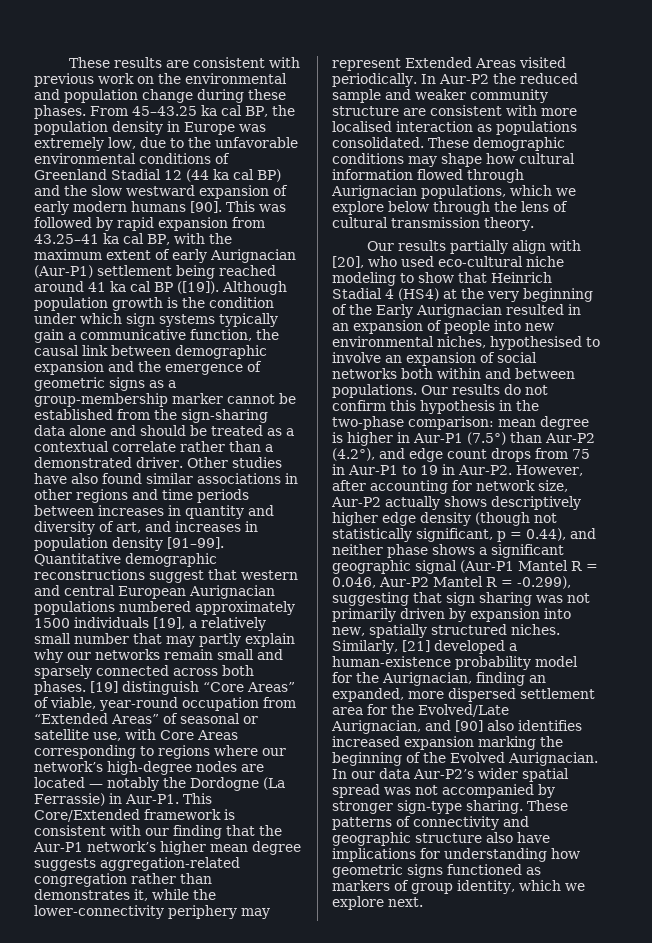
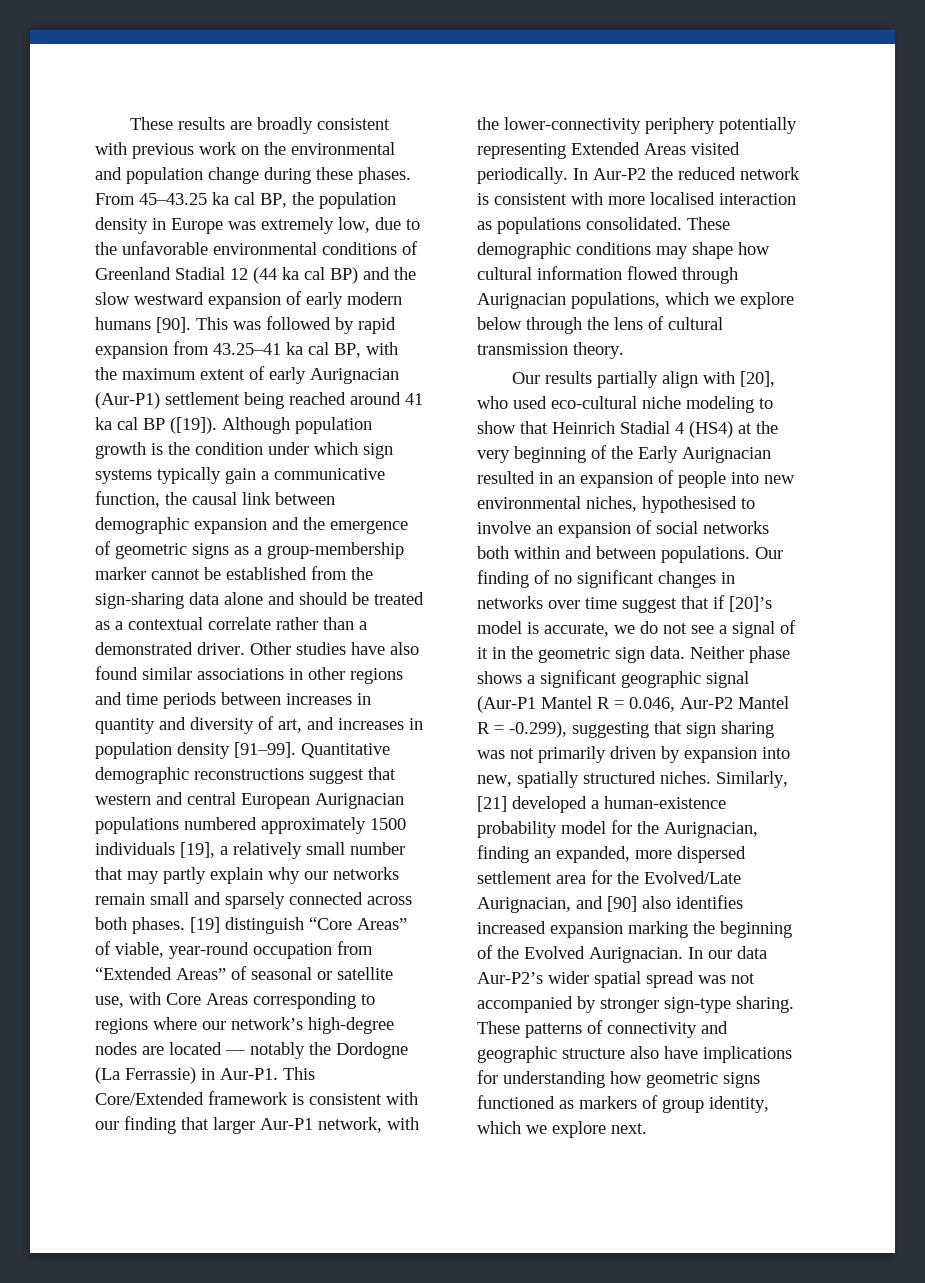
(189, 64) none -> [256,117,313,134] broadly
[259,825,282,836] [33,841,301,855] [34,857,240,871] [34,873,212,887] [34,889,189,901] the Aur-P1 network’s higher mean degree suggests aggregation-related congregation rather than demonstrates it, while -> [213,1117,419,1134] larger Aur-P1 network, with
[241,908,270,919] [332,58,401,71] may represent -> [719,117,797,134] [477,143,566,159] potentially representing
[332,89,548,103] [332,106,426,116] sample and weaker community structure are -> [740,167,800,180] [477,193,489,205] network is
[452,384,548,395] [332,400,539,414] [332,416,589,430] [332,432,595,446] [332,448,590,462] [332,464,583,476] [332,480,568,494] [331,496,581,510] [332,512,557,526] [332,528,596,542] [332,544,383,555] results do not confirm this hypothesis in the two-phase comparison: mean degree is higher in Aur-P1 (7.5°) than Aur-P2 (4.2°), and edge count drops from 75 in Aur-P1 to 19 in Aur-P2. However, after accounting for network size, Aur-P2 actually shows descriptively higher edge density (though not statistically significant, p = 0.44), and neither -> [477,570,735,588] [477,595,772,613] [477,620,796,638] [477,646,744,663] finding of no significant changes in networks over time suggest that if [20]’s model is accurate, we do not see a signal of it in the geometric sign data. Neither

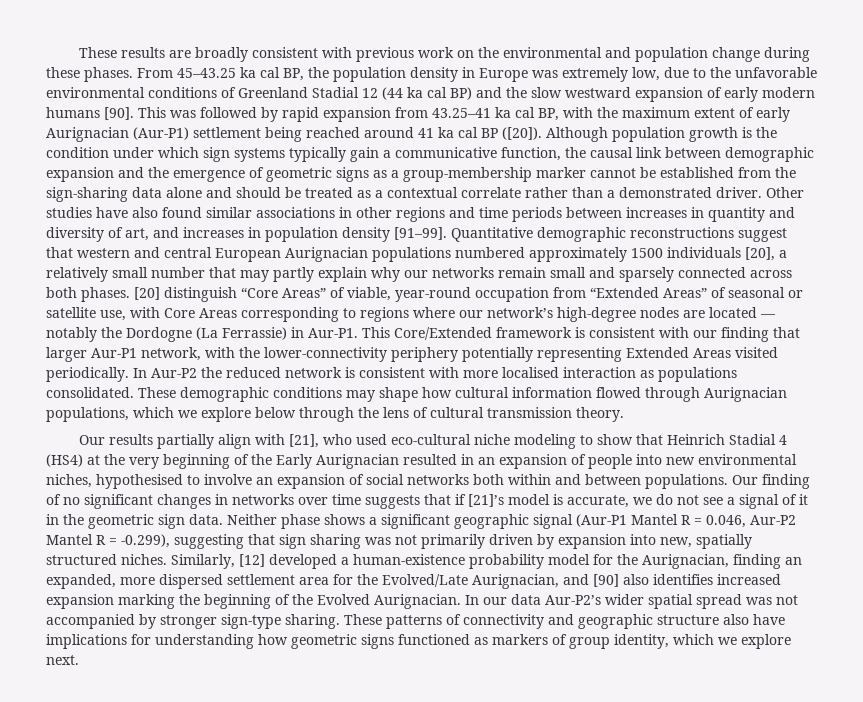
[170,417,217,434] ([19]). -> [502,127,542,140] ([20]).
[180,842,215,858] [19], -> [745,247,775,261] [20],
[190,917,220,933] [19] -> [134,287,160,300] [20]
[739,371,775,387] [20], -> [289,434,320,448] [21],
[622,598,677,613] suggest -> [365,495,420,509] suggests
[729,596,772,612] [20]’s -> [468,494,504,507] [21]’s
[477,796,507,812] [21] -> [239,554,265,567] [12]

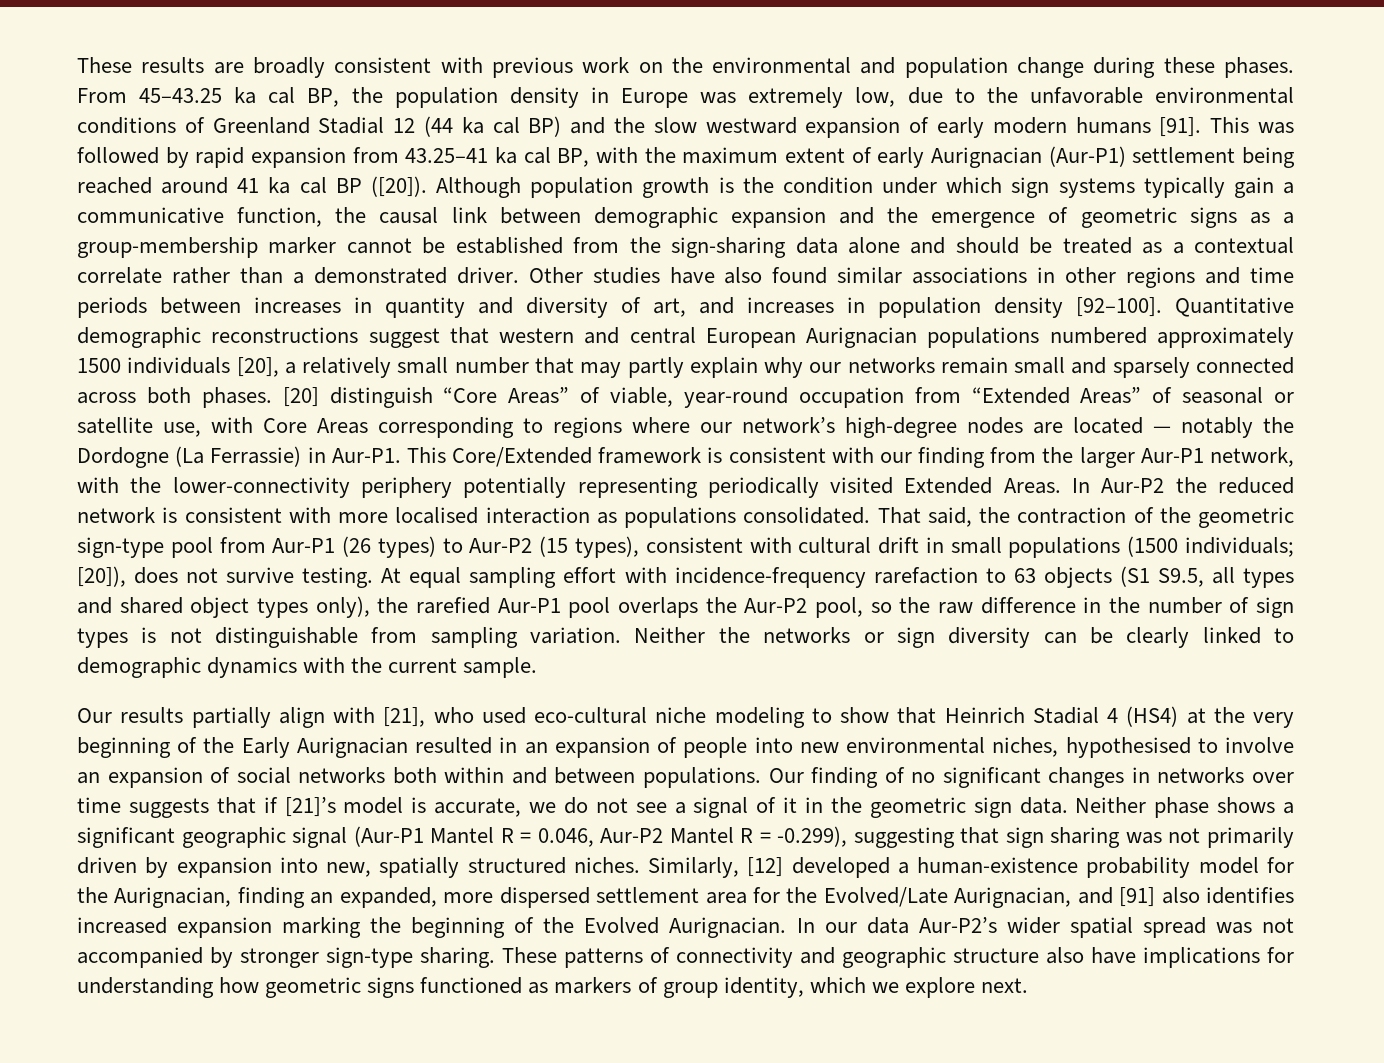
[104,107,134,120] [90]. -> [1159,117,1202,137] [91].
[394,227,447,240] [91–99]. -> [1076,297,1162,317] [92–100].
[773,327,800,338] that -> [990,447,1074,463] from the
[626,347,778,358] [46,367,129,382] Extended Areas visited periodically. -> [707,477,1061,498] periodically visited Extended Areas.
[138,387,787,402] [46,407,624,422] These demographic conditions may shape how cultural information flowed through Aurignacian populations, which we explore below through the lens of cultural transmission theory. -> [877,507,1294,528] [77,536,1294,558] [77,566,1295,588] [77,596,1294,618] [77,627,1294,648] [77,657,538,678] That said, the contraction of the geometric sign-type pool from Aur-P1 (26 types) to Aur-P2 (15 types), consistent with cultural drift in small populations (1500 individuals; [20]), does not survive testing. At equal sampling effort with incidence-frequency rarefaction to 63 objects (S1 S9.5, all types and shared object types only), the rarefied Aur-P1 pool overlaps the Aur-P2 pool, so the raw difference in the number of sign types is not distinguishable from sampling variation. Neither the networks or sign diversity can be clearly linked to demographic dynamics with the current sample.
[593,574,619,587] [90] -> [1119,887,1156,907] [91]

